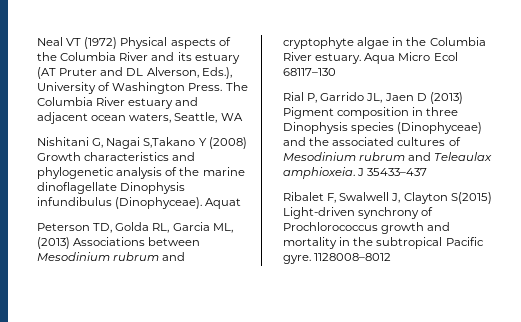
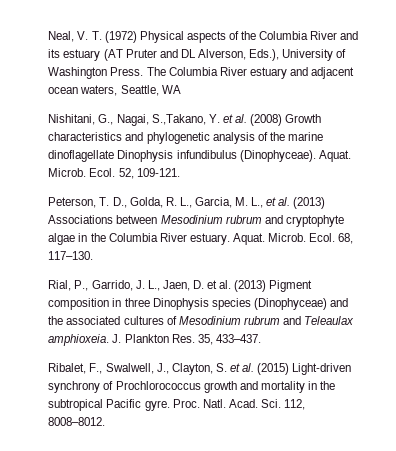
[37,37,82,46] Neal VT -> [48,31,102,42] Neal, V. T.
[37,137,207,149] Nishitani G, Nagai S,Takano Y -> [48,114,247,126] Nishitani, G., Nagai, S.,Takano, Y. et al.
[205,198,242,209] [37,222,233,233] Aquat // Peterson TD, Golda RL, Garcia ML, -> [318,150,351,162] [48,168,180,179] [48,197,291,208] Aquat. Microb. Ecol. 52, 109-121. // Peterson, T. D., Golda, R. L., Garcia, M. L., et al.
[364,52,458,64] [283,68,337,76] [283,92,427,103] Aqua Micro Ecol 68117–130 // Rial P, Garrido JL, Jaen D -> [232,233,354,245] [48,251,94,260] [48,280,232,291] Aquat. Microb. Ecol. 68, 117–130. // Rial, P., Garrido, J. L., Jaen, D. et al.
[357,168,428,176] [283,192,492,204] J 35433–437 // Ribalet F, Swalwell J, Clayton S(2015) -> [112,334,261,345] [48,363,290,375] J. Plankton Res. 35, 433–437. // Ribalet, F., Swalwell, J., Clayton, S. et al. (2015)
[314,253,392,261] 1128008–8012 -> [172,399,306,410] [48,417,106,426] Proc. Natl. Acad. Sci. 112, 8008–8012.

